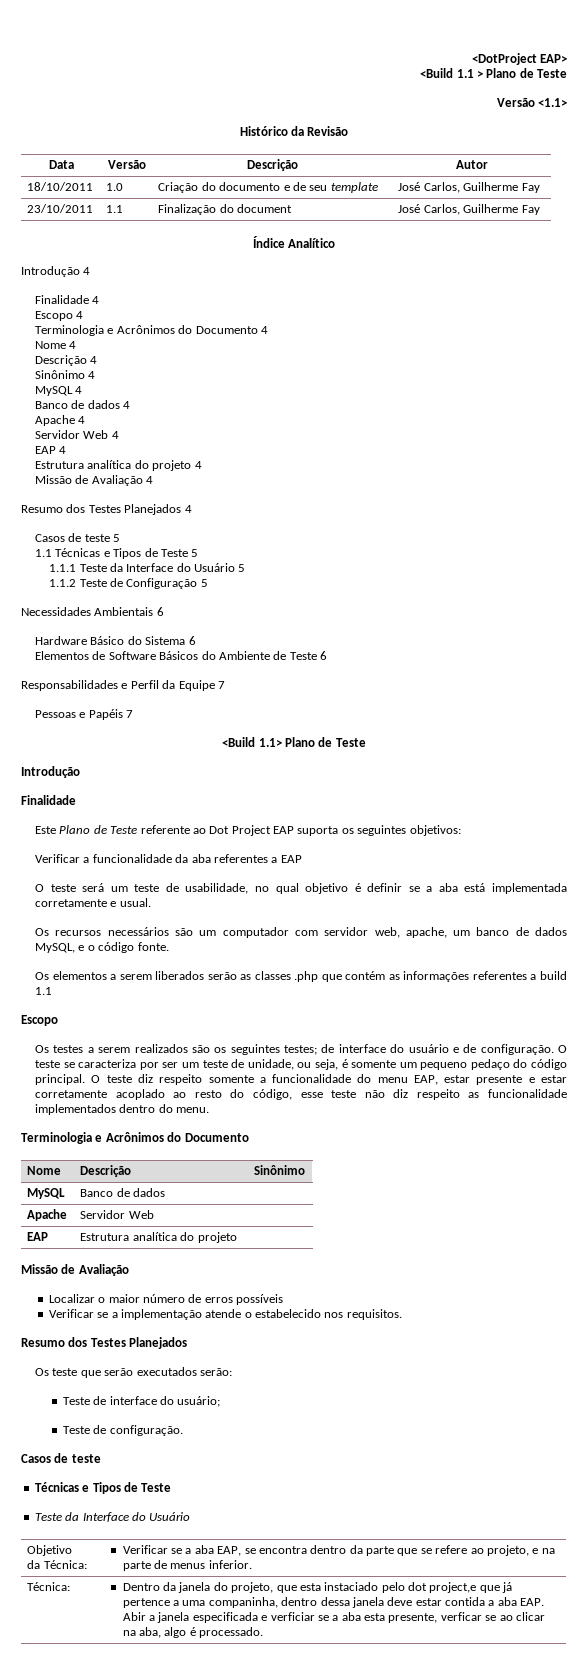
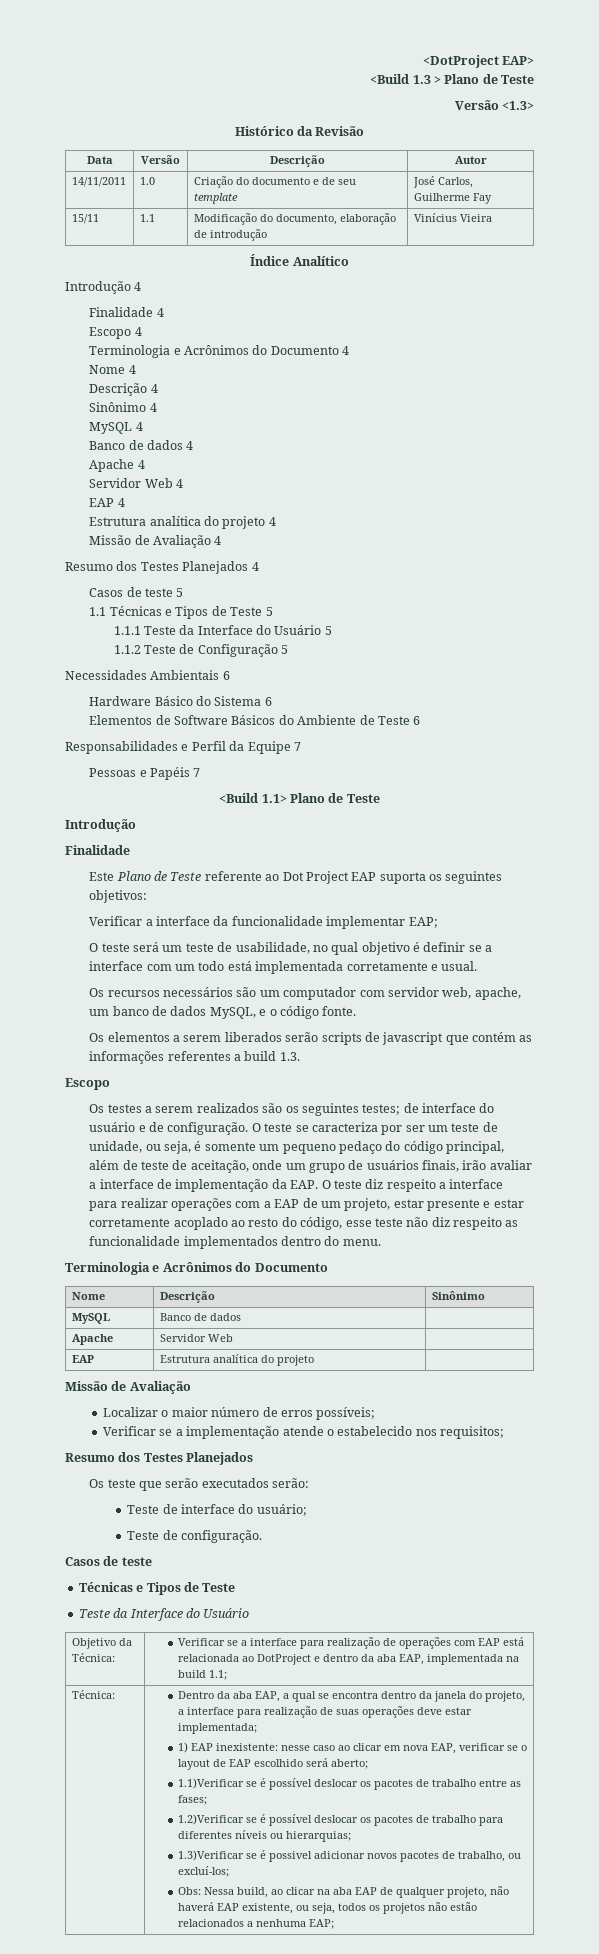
[456,69,474,78] 1.1 -> [412,75,431,84] 1.3
[538,98,567,107] <1.1> -> [502,101,534,110] <1.3>
[27,182,94,191] 18/10/2011 -> [71,177,126,187] 14/11/2011
[27,204,94,213] 23/10/2011 -> [71,214,99,224] 15/11
[158,204,293,215] [398,204,540,215] Finalização do document | José Carlos, Guilherme Fay -> [193,213,396,225] [193,229,267,241] [413,213,492,222] Modificação do documento, elaboração de introdução | Vinícius Vieira
[92,854,302,863] funcionalidade da aba referentes a EAP -> [156,916,438,929] interface da funcionalidade implementar EAP;
[438,883,458,892] aba -> [89,961,225,971] interface com um todo
[240,971,319,982] as classes .php -> [321,1032,444,1045] scripts de javascript
[35,987,53,995] 1.1 -> [279,1052,300,1061] 1.3.
[35,1074,438,1085] principal. O teste diz respeito somente a funcionalidade do menu EAP, -> [446,1141,505,1154] [89,1160,532,1173] [89,1179,504,1192] [89,1198,391,1211] principal, além de teste de aceitação, onde um grupo de usuários finais, irão avaliar a interface de implementação da EAP. O teste diz respeito a interface para realizar operações com a EAP de um projeto,
[236,1294,284,1305] possíveis -> [316,1407,376,1420] possíveis;
[346,1309,402,1320] requisitos. -> [440,1426,505,1439] requisitos;
[194,1545,555,1556] [122,1560,252,1571] [27,1582,71,1591] [122,1582,513,1593] [122,1597,545,1608] [122,1612,545,1623] [122,1627,264,1638] aba EAP, se encontra dentro da parte que se refere ao projeto, e na parte de menus inferior. // Técnica: | Dentro da janela do projeto, que esta instaciado pelo dot project,e que já pertence a uma companinha, dentro dessa janela deve estar contida a aba EAP. Abir a janela especificada e verficiar se a aba esta presente, verficar se ao clicar na aba, algo é processado. -> [249,1637,524,1649] [177,1654,519,1665] [177,1670,227,1680] [71,1690,115,1699] [177,1691,525,1702] [177,1706,472,1718] [177,1723,257,1734] [177,1742,527,1754] [177,1758,368,1770] [177,1778,521,1790] [177,1795,207,1805] [177,1814,503,1826] [177,1830,351,1842] [177,1850,521,1862] [177,1866,229,1877] [177,1886,509,1898] [177,1902,477,1914] [177,1919,334,1929] interface para realização de operações com EAP está relacionada ao DotProject e dentro da aba EAP, implementada na build 1.1; // Técnica: | Dentro da aba EAP, a qual se encontra dentro da janela do projeto, a interface para realização de suas operações deve estar implementada; // 1) EAP inexistente: nesse caso ao clicar em nova EAP, verificar se o layout de EAP escolhido será aberto; // 1.1)Verificar se é possível deslocar os pacotes de trabalho entre as fases; // 1.2)Verificar se é possível deslocar os pacotes de trabalho para diferentes níveis ou hierarquias; // 1.3)Verificar se é possivel adicionar novos pacotes de trabalho, ou excluí-los; // Obs: Nessa build, ao clicar na aba EAP de qualquer projeto, não haverá EAP existente, ou seja, todos os projetos não estão relacionados a nenhuma EAP;

